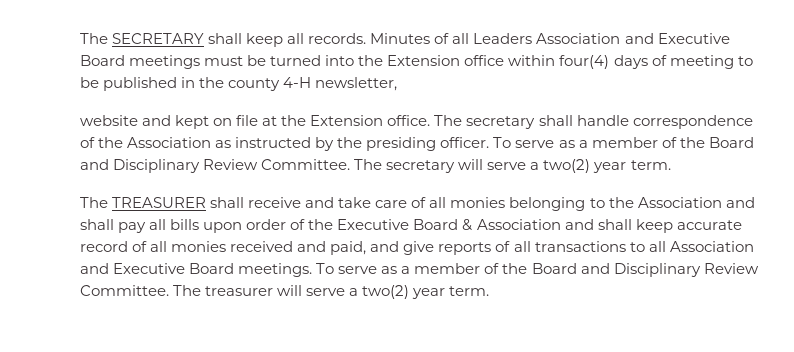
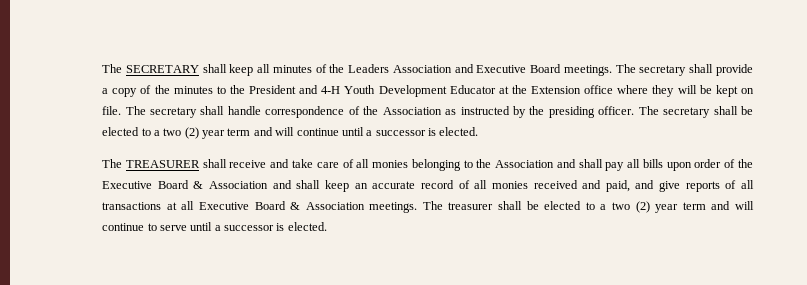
[308,33,470,44] records. Minutes of all -> [272,64,345,73] minutes of the
[129,55,753,69] [79,77,398,91] [79,115,431,129] meetings must be turned into the Extension office within four(4) days of meeting to be published in the county 4-H newsletter, // website and kept on file at the Extension office. -> [563,64,753,76] [102,85,754,97] [102,106,122,115] meetings. The secretary shall provide a copy of the minutes to the President and 4-H Youth Development Educator at the Extension office where they will be kept on file.
[493,137,754,148] [79,159,671,173] To serve as a member of the Board and Disciplinary Review Committee. The secretary will serve a two(2) year term. -> [638,106,753,118] [102,127,479,139] The secretary shall be elected to a two (2) year term and will continue until a successor is elected.
(673, 226) none -> [354,183,368,189] an
[629,241,754,252] [79,263,759,277] [79,285,490,299] to all Association and Executive Board meetings. To serve as a member of the Board and Disciplinary Review Committee. The treasurer will serve a two(2) year term. -> [166,201,755,213] [102,222,327,231] at all Executive Board & Association meetings. The treasurer shall be elected to a two (2) year term and will continue to serve until a successor is elected.

